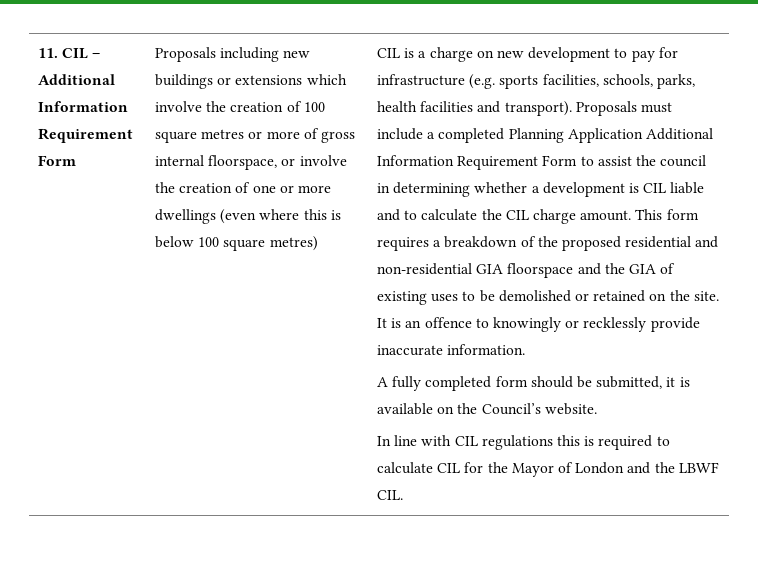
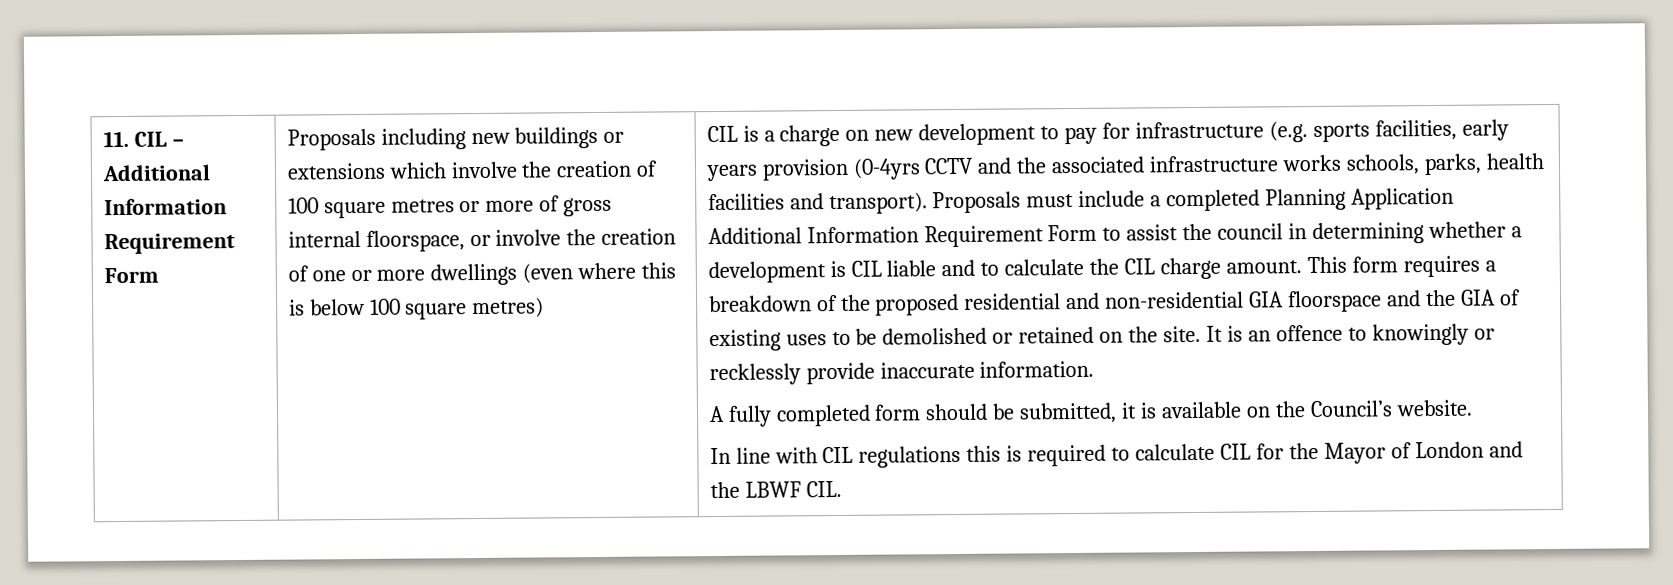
(599, 80) none -> [1461,119,1509,141] [705,154,1342,182] early years provision (0-4yrs CCTV and the associated infrastructure works

